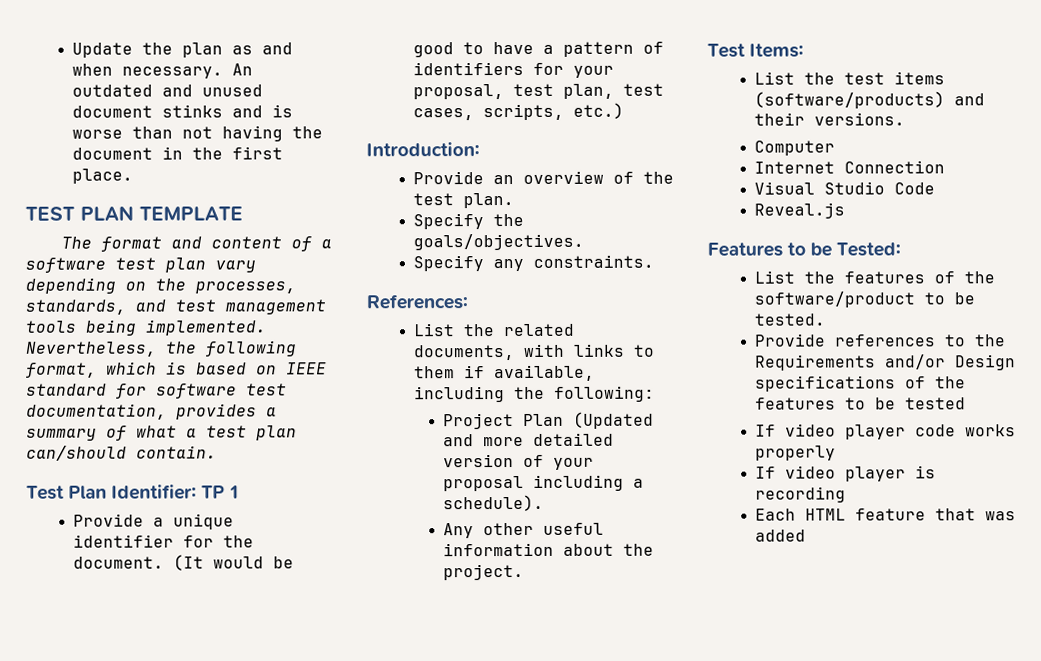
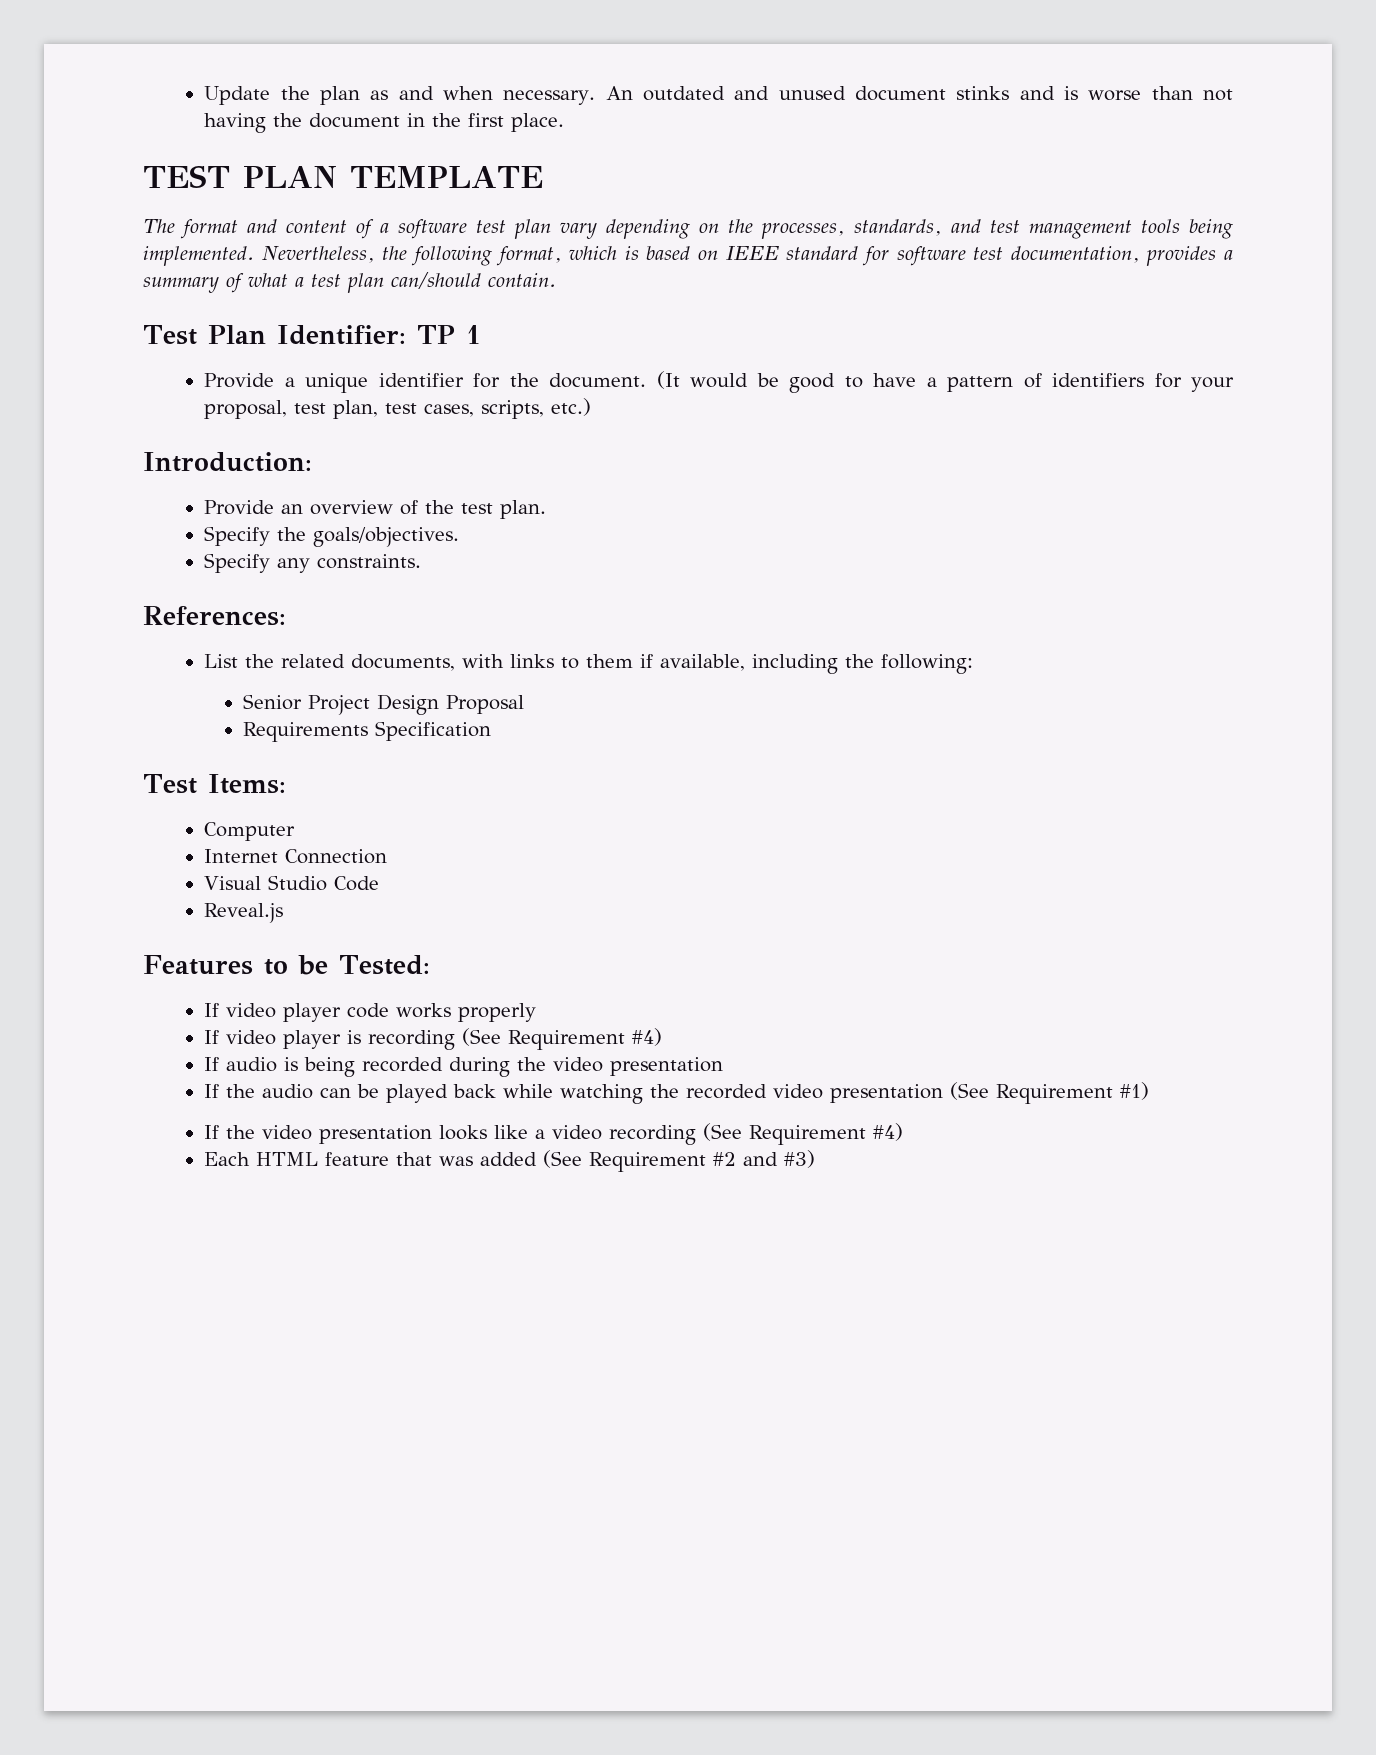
[443,411,655,430] [443,432,615,447] [443,454,595,470] [443,474,645,492] [443,494,545,512] [443,522,605,539] [443,542,655,557] [443,563,525,581] [707,43,805,58] [753,71,945,85] [753,91,985,109] [753,112,905,126] Project Plan (Updated and more detailed version of your proposal including a schedule). // Any other useful information about the project. // Test Items: // List the test items (software/products) and their versions. -> [243,694,525,715] [243,721,492,742] [143,774,286,794] Senior Project Design Proposal // Requirements Specification // Test Items:
[753,270,995,284] [753,291,975,308] [753,313,825,326] [754,333,1006,347] [754,354,1016,371] [754,375,966,392] [754,397,966,410] // List the features of the software/product to be tested. // Provide references to the Requirements and/or Design specifications of the features to be tested -> (430, 965) none
(846, 494) none -> [462,1028,663,1050] [204,1057,724,1077] [204,1082,1150,1104] [204,1123,904,1145] (See Requirement #4) // If audio is being recorded during the video presentation // If the audio can be played back while watching the recorded video presentation (See Requirement #1) // If the video presentation looks like a video recording (See Requirement #4)
(806, 535) none -> [543,1150,816,1172] (See Requirement #2 and #3)

